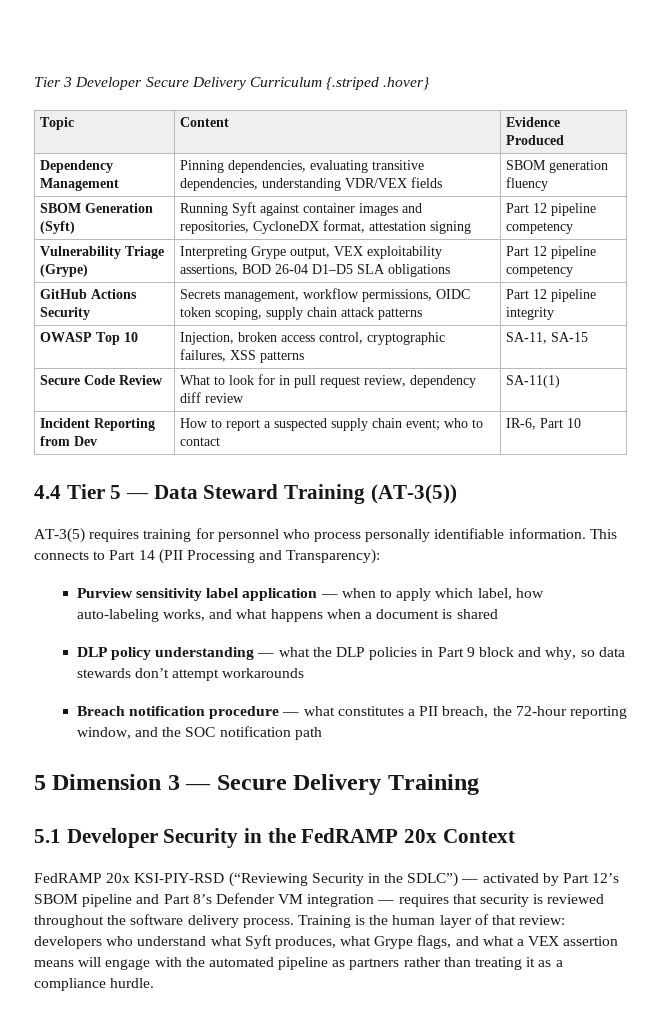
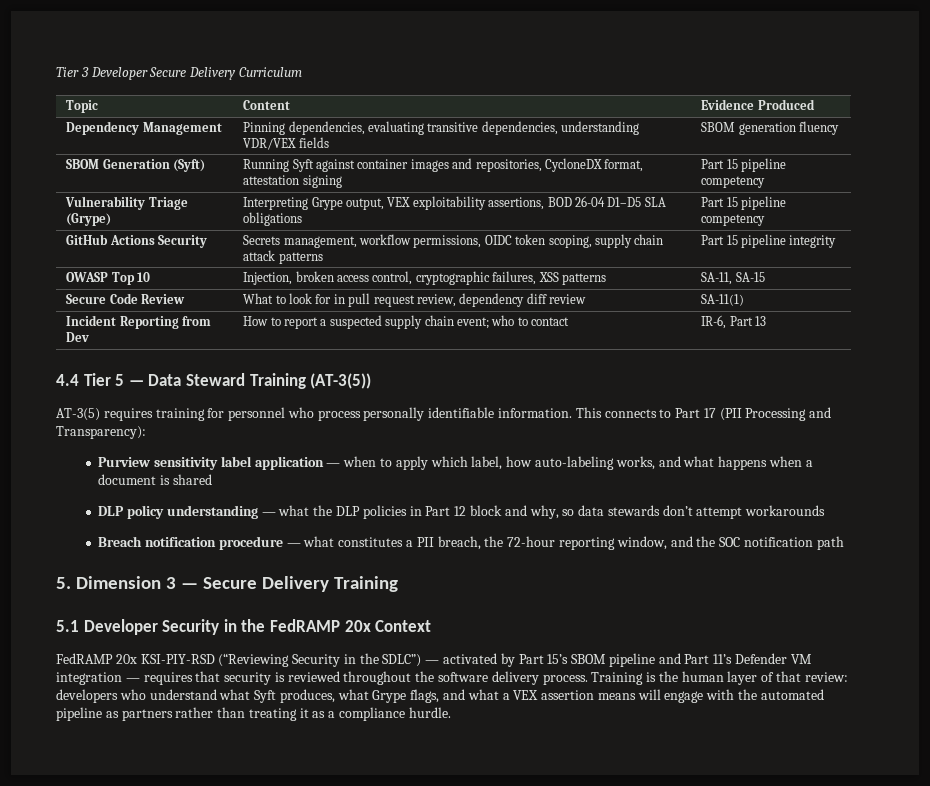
[326,77,431,90] {.striped .hover} -> (302, 72) none
[533,203,548,213] 12 -> [726,159,738,169] 15
[533,246,548,256] 12 -> [726,197,738,207] 15
[533,289,548,299] 12 -> [726,235,738,245] 15
[567,418,582,428] 10 -> [755,316,767,326] 13
[138,550,155,560] 14 -> [703,408,716,418] 17
[466,647,475,657] 9 -> [454,506,467,516] 12
[34,775,46,790] 5 -> [56,577,71,589] 5.
[592,873,620,883] 12’s -> [547,654,569,664] 15’s
[192,894,212,904] 8’s -> [713,654,733,664] 11’s

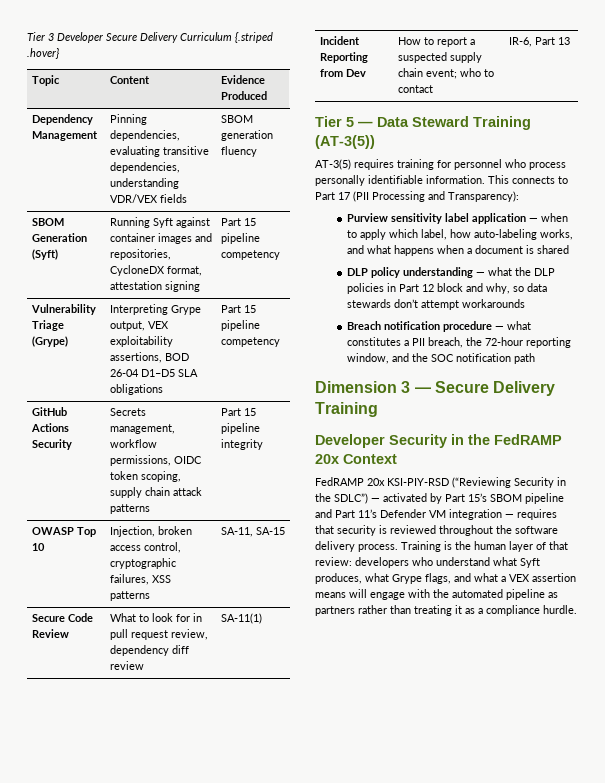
(302, 72) none -> [235,32,273,43] [27,48,59,59] {.striped .hover}
[56,374,79,386] 4.4 -> (570, 41) none
[56,577,71,589] 5. -> (535, 358) none
[56,620,79,632] 5.1 -> (378, 409) none

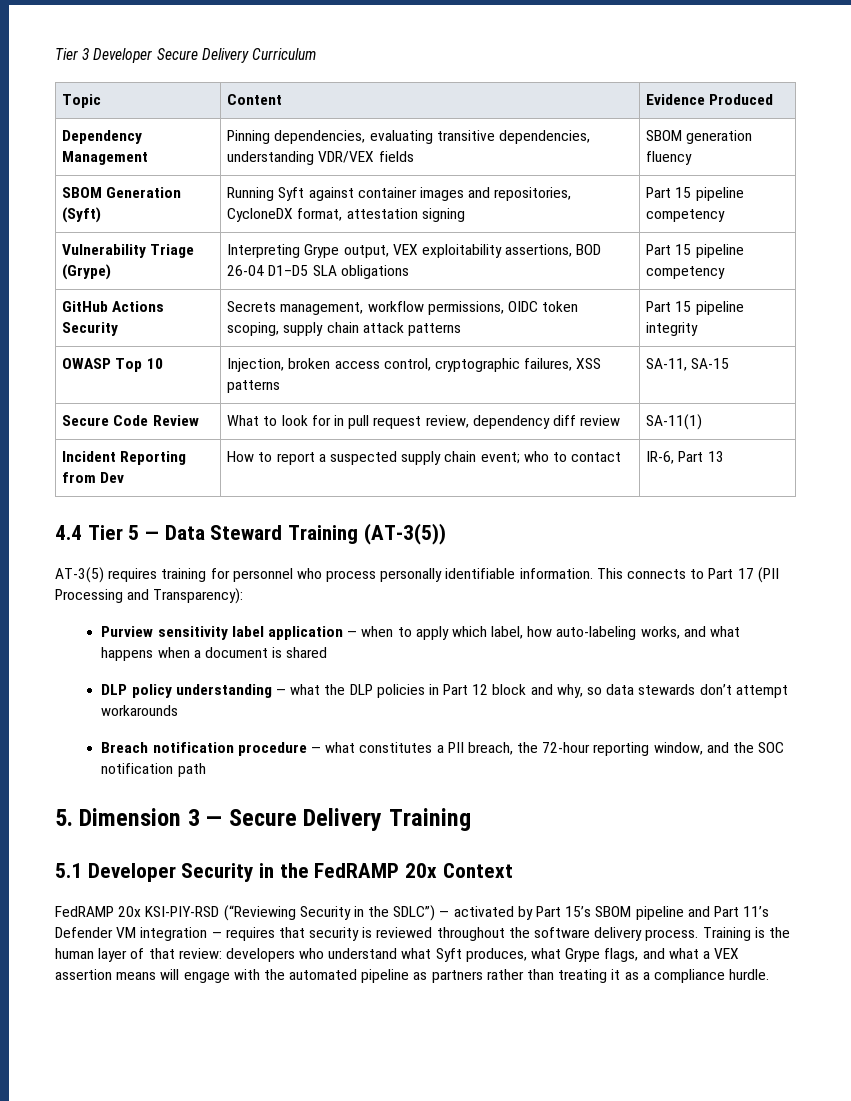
[235,32,273,43] [27,48,59,59] {.striped .hover} -> (316, 54) none
(570, 41) none -> [55,525,82,540] 4.4
(535, 358) none -> [55,809,73,826] 5.
(378, 409) none -> [55,863,82,878] 5.1

